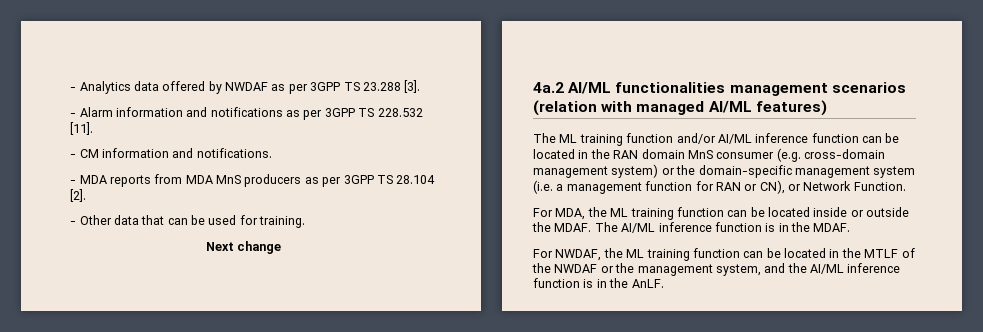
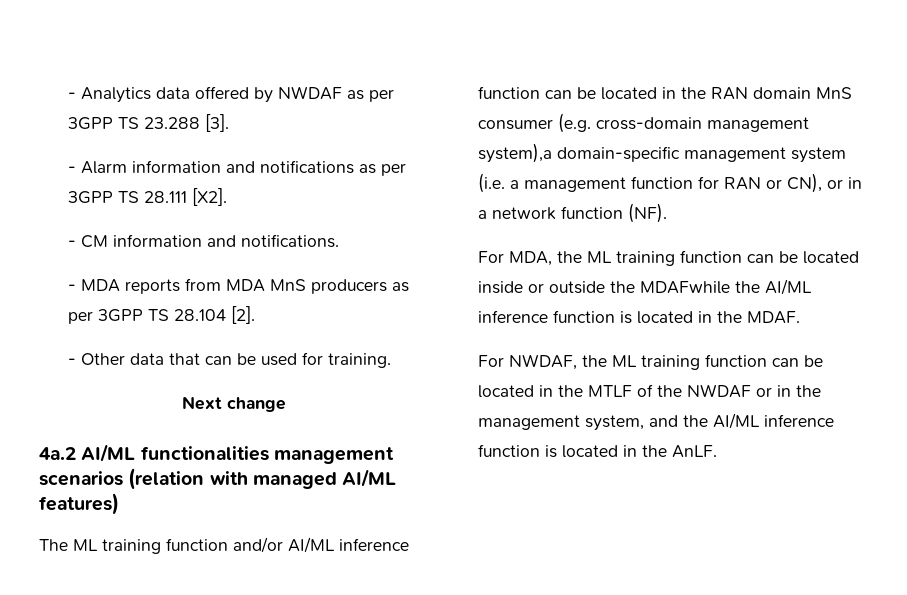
[377,108,423,117] [70,122,94,135] 228.532 [11]. -> [143,188,227,206] 28.111 [X2].
[611,164,696,178] system) or the -> [478,143,552,163] system),a
[803,181,906,191] Network Function. -> [848,177,862,189] [478,203,667,223] in a network function (NF).
[554,222,776,233] MDAF. The AI/ML inference function is -> [640,279,812,295] [478,310,693,324] MDAFwhile the AI/ML inference function is located
(614, 269) none -> [777,385,791,397] in
(594, 283) none -> [562,445,618,458] located

